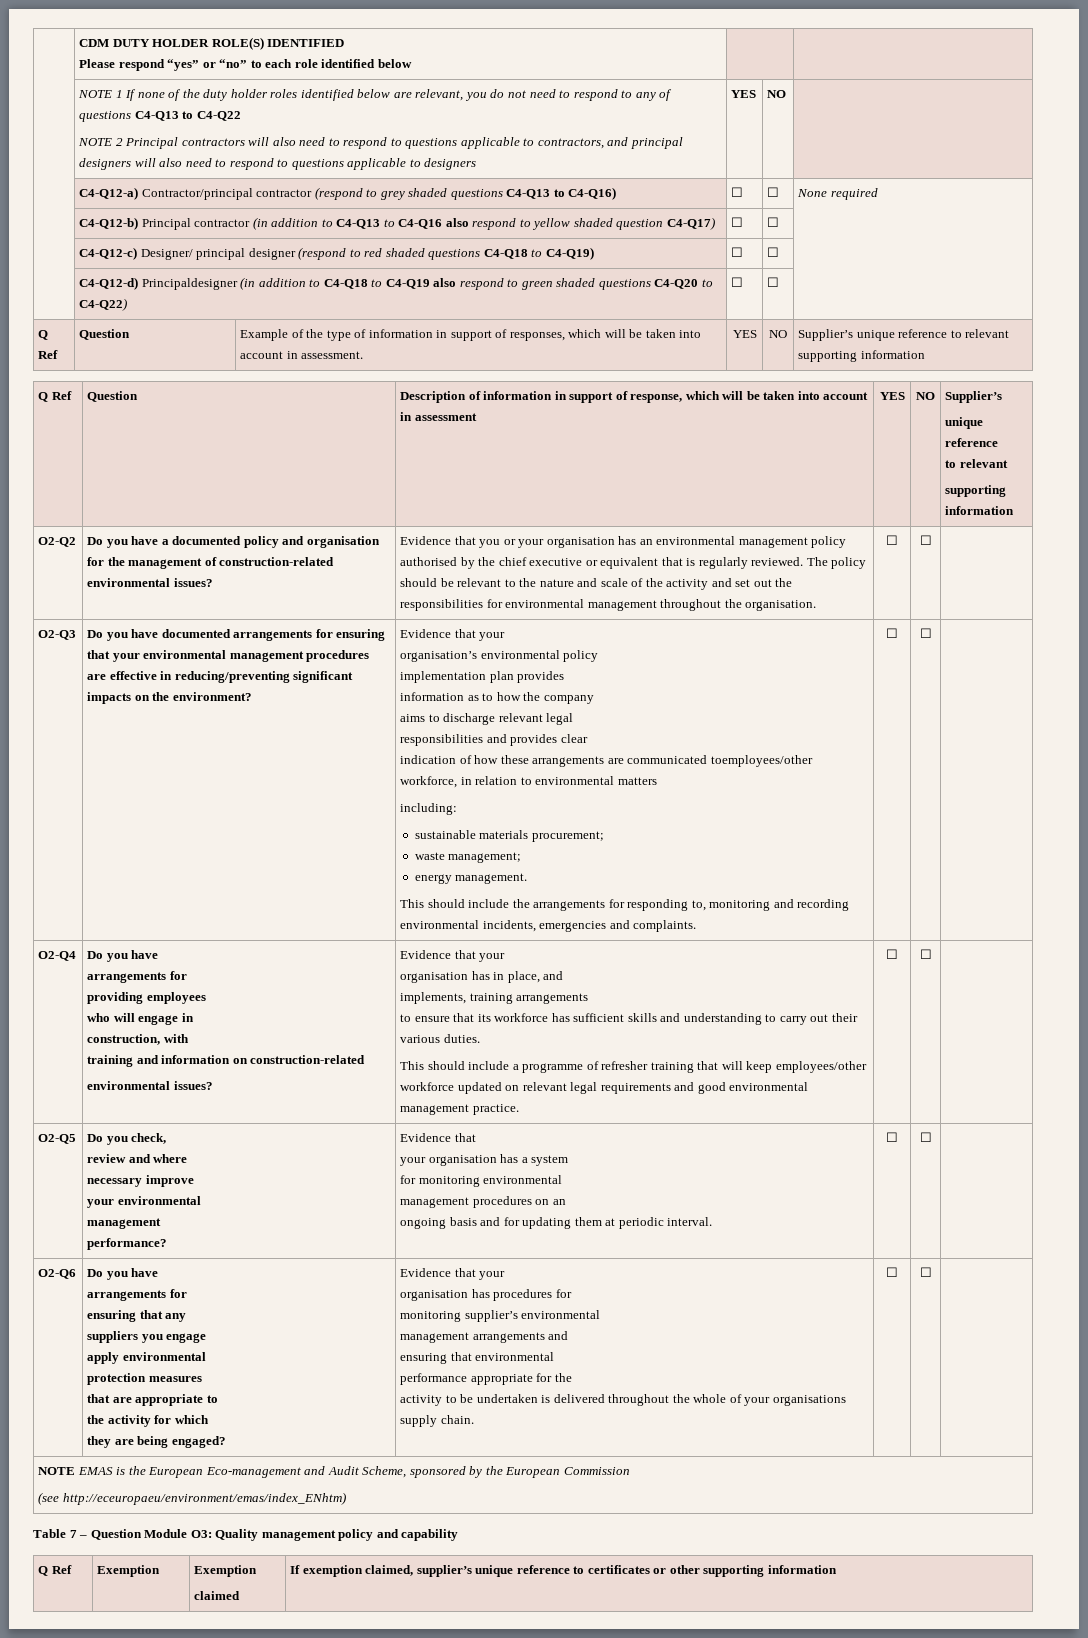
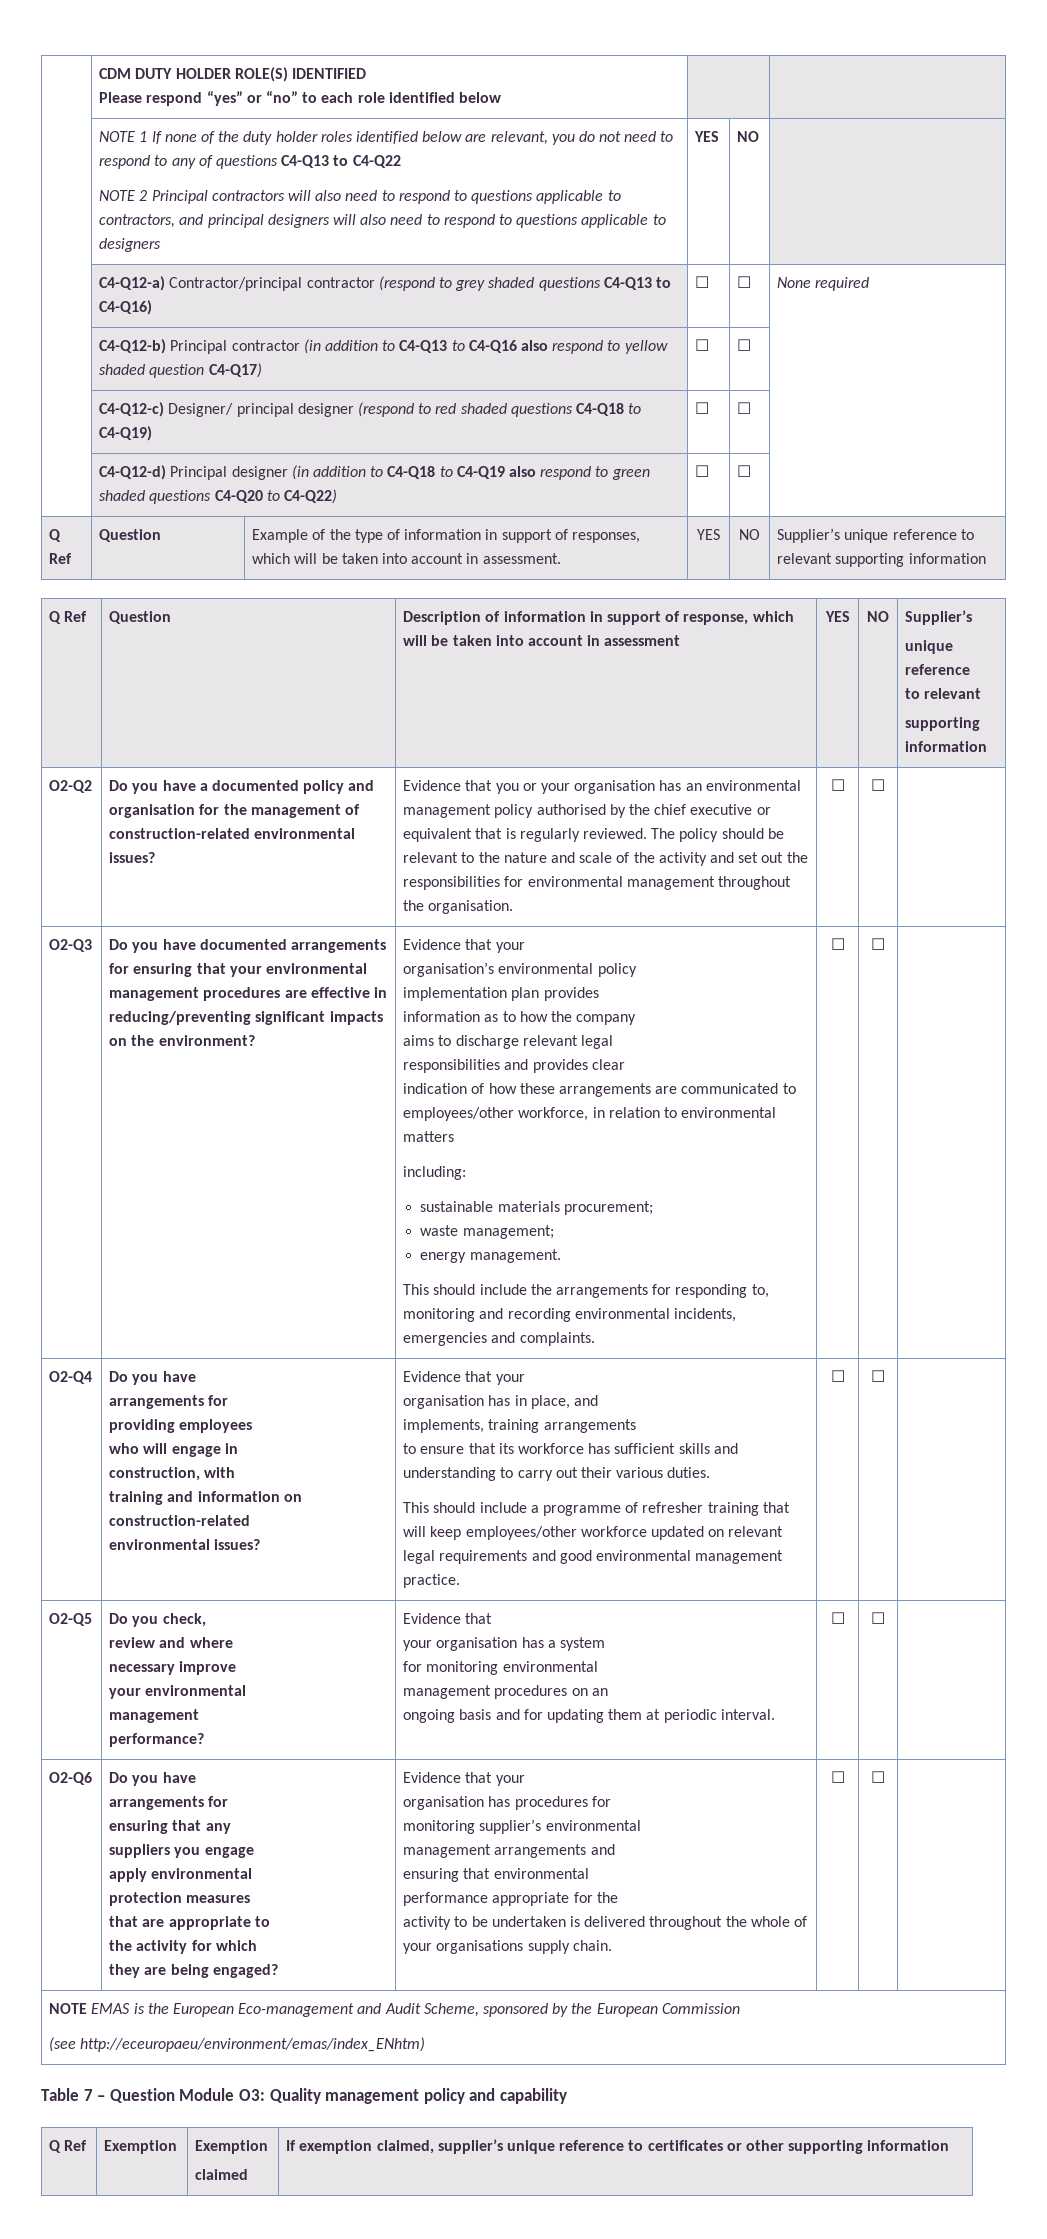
[141,278,238,290] Principaldesigner -> [170,466,288,480] Principal designer
[710,755,813,767] toemployees/other -> [782,1083,796,1094] [403,1107,515,1121] to employees/other

